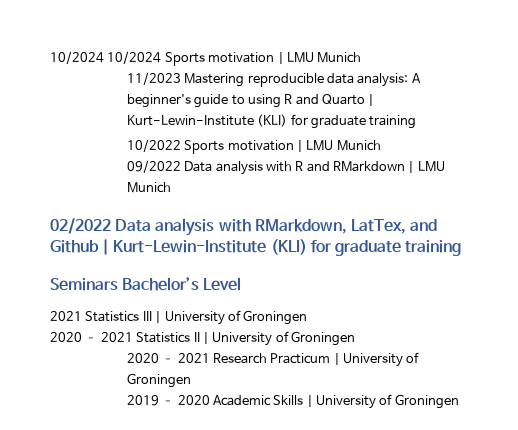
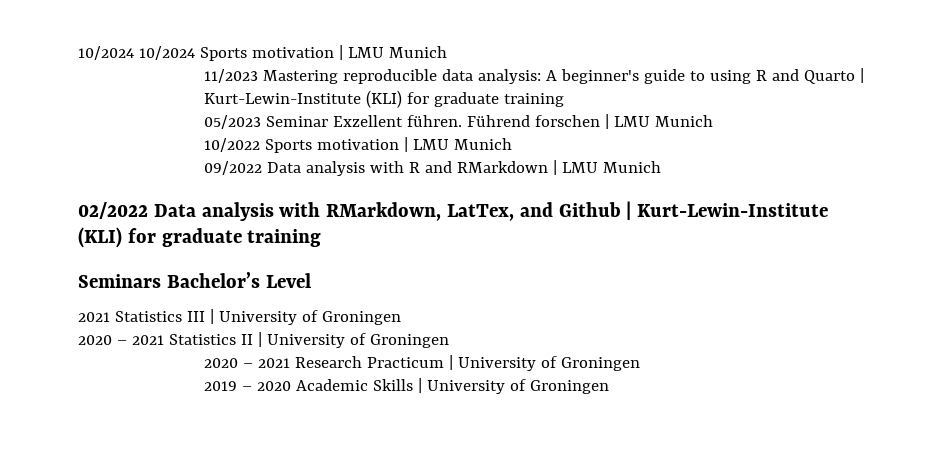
(417, 122) none -> [204,114,714,129] // 05/2023 Seminar Exzellent führen. Führend forschen | LMU Munich

